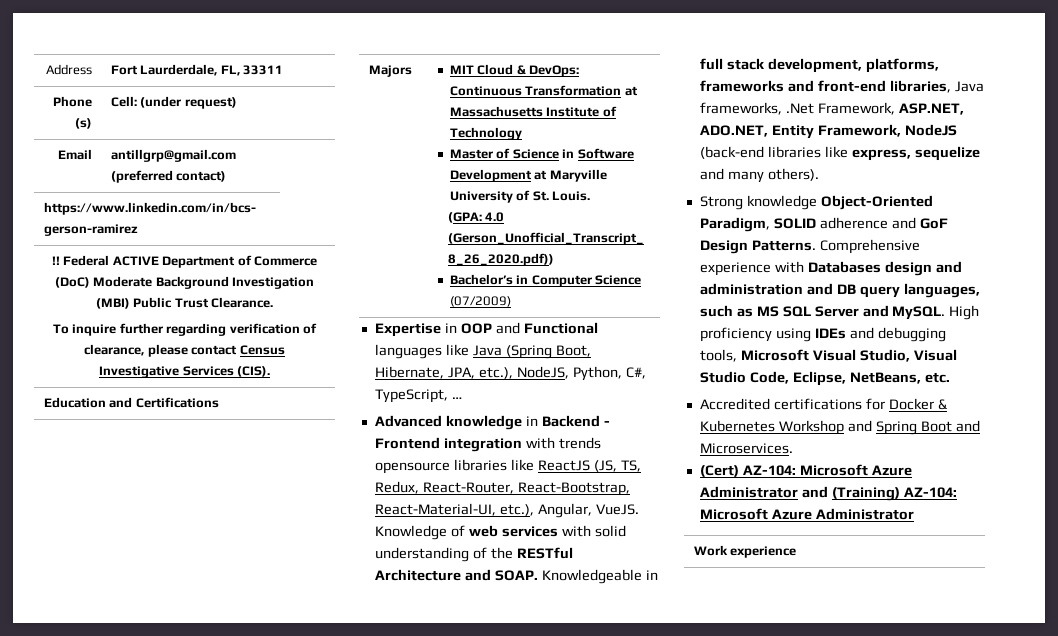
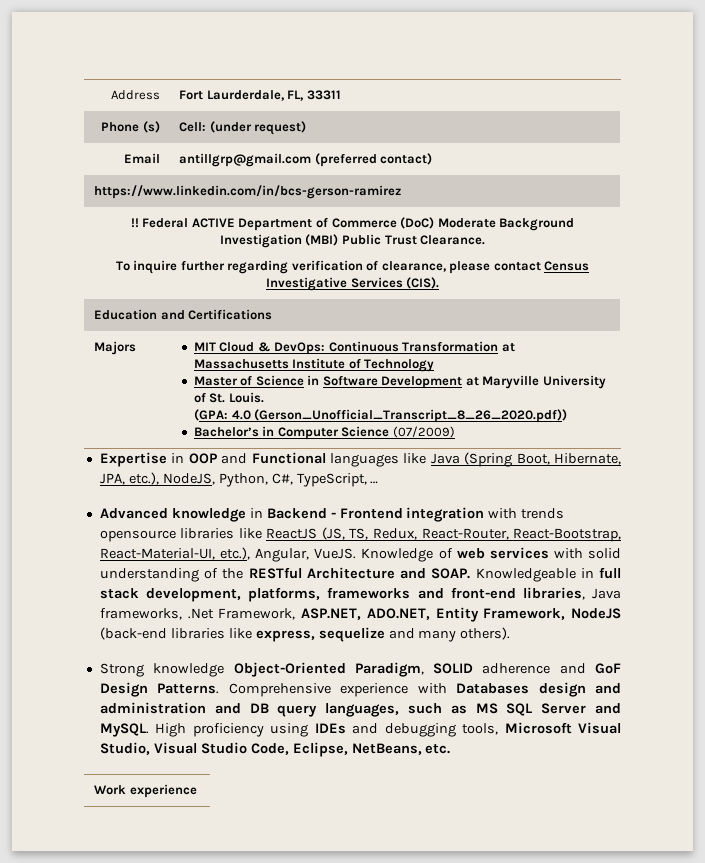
[699,398,947,410] [699,420,980,435] [699,443,793,454] [699,464,912,477] [699,486,957,501] [699,508,914,520] // Accredited certifications for Docker & Kubernetes Workshop and Spring Boot and Microservices. // (Cert) AZ-104: Microsoft Azure Administrator and (Training) AZ-104: Microsoft Azure Administrator -> (451, 749) none

